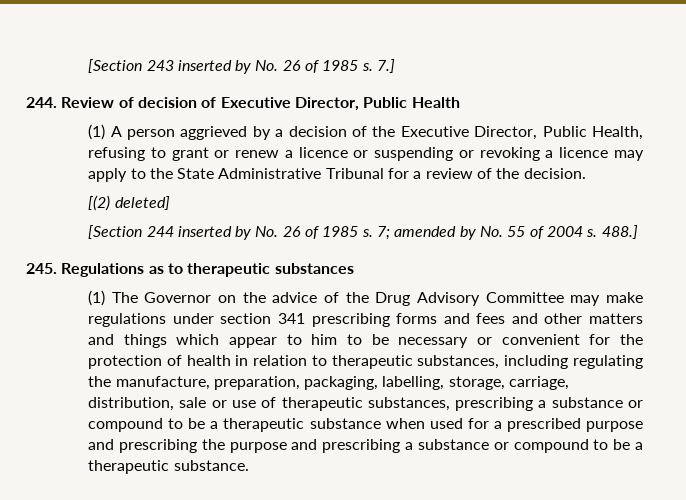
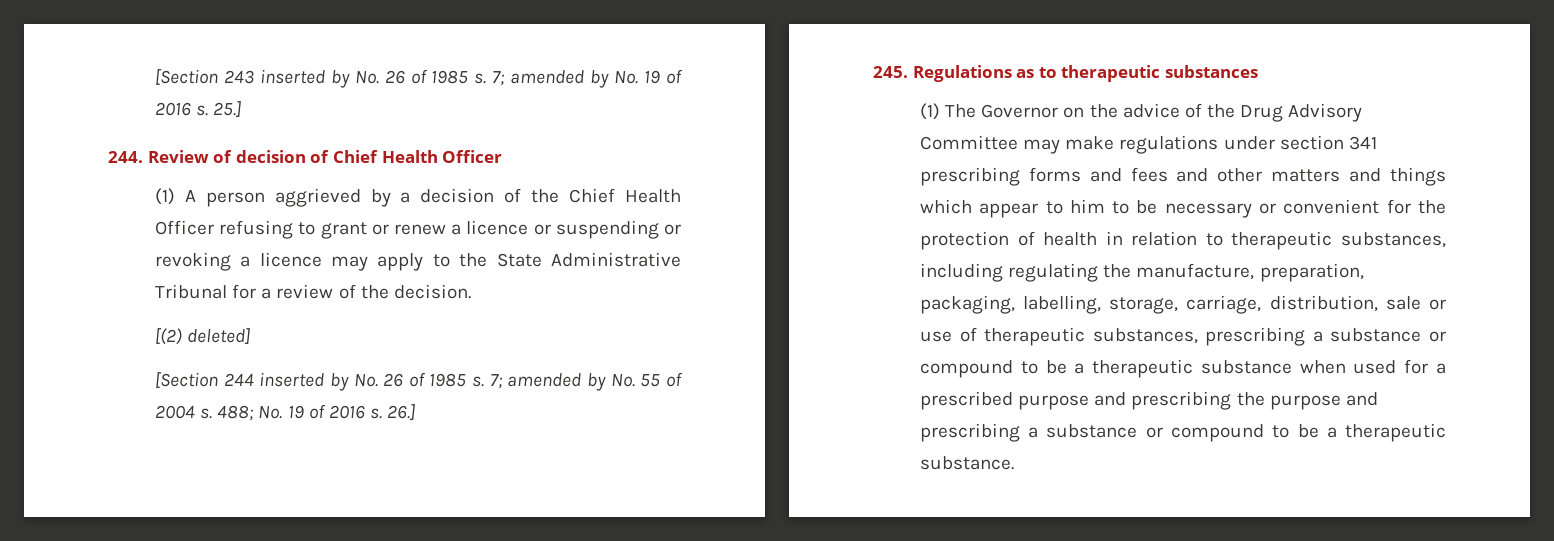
[377,59,396,73] 7.] -> [492,69,684,88] [154,101,242,117] 7; amended by No. 19 of 2016 s. 25.]
[220,97,460,111] Executive Director, Public Health -> [332,150,503,163] Chief Health Officer
[400,126,643,140] Executive Director, Public Health, -> [569,188,681,203] [154,220,214,235] Chief Health Officer
[601,225,638,239] 488.] -> [217,404,416,421] 488; No. 19 of 2016 s. 26.]

